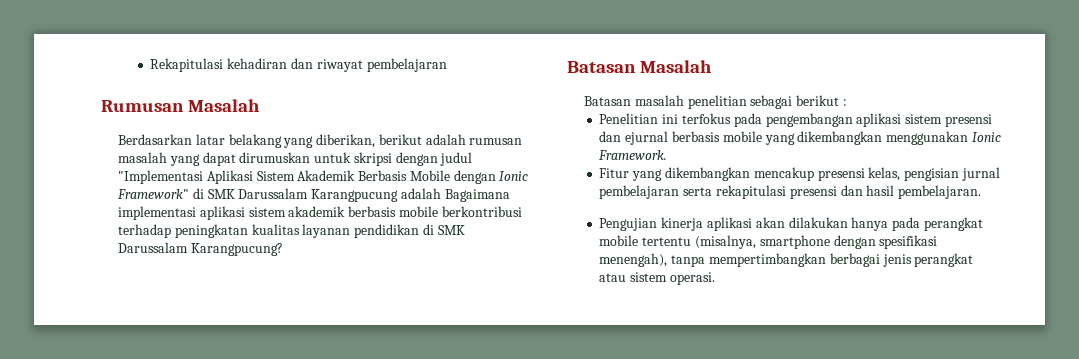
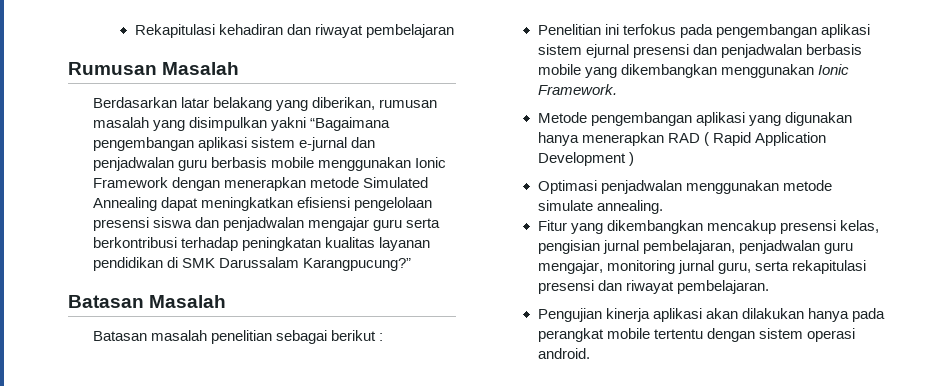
[378,134,466,145] berikut adalah -> (376, 103) none
[202,152,473,166] [117,170,529,184] [116,188,510,202] [117,206,438,220] dapat dirumuskan untuk skripsi dengan judul "Implementasi Aplikasi Sistem Akademik Berbasis Mobile dengan Ionic Framework" di SMK Darussalam Karangpucung adalah Bagaimana implementasi aplikasi sistem akademik berbasis mobile -> [189,117,391,131] [93,137,376,151] [93,157,447,171] [93,177,429,191] [93,197,433,211] [93,217,441,231] disimpulkan yakni “Bagaimana pengembangan aplikasi sistem e-jurnal dan penjadwalan guru berbasis mobile menggunakan Ionic Framework dengan menerapkan metode Simulated Annealing dapat meningkatkan efisiensi pengelolaan presensi siswa dan penjadwalan mengajar guru serta
[190,243,283,256] Karangpucung? -> [303,258,412,271] Karangpucung?”
[944,114,992,127] [599,131,669,145] presensi dan ejurnal -> [585,44,802,58] ejurnal presensi dan penjadwalan
(668, 155) none -> [537,112,852,126] [537,132,826,146] [537,152,634,166] [537,180,832,194] [537,200,663,214] // Metode pengembangan aplikasi yang digunakan hanya menerapkan RAD ( Rapid Application Development ) // Optimasi penjadwalan menggunakan metode simulate annealing.
[599,185,680,199] pembelajaran -> [642,240,853,254] [537,260,751,274] pembelajaran, penjadwalan guru mengajar, monitoring jurnal guru,
[866,185,895,196] hasil -> [625,280,674,294] riwayat
[694,235,938,249] [599,253,974,267] [599,272,715,285] (misalnya, smartphone dengan spesifikasi menengah), tanpa mempertimbangkan berbagai jenis perangkat atau sistem operasi. -> [706,328,855,342] [537,348,590,359] dengan sistem operasi android.

